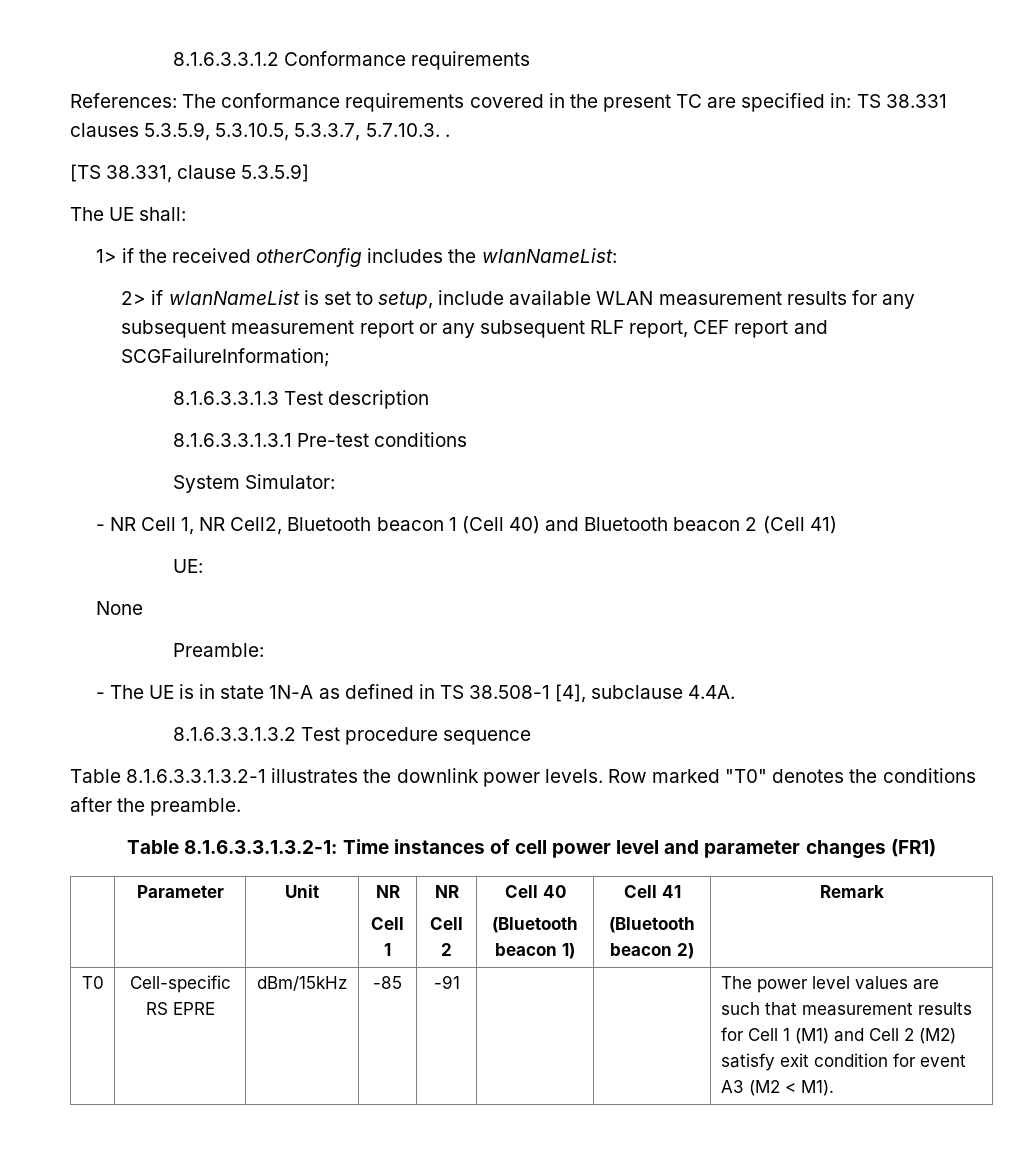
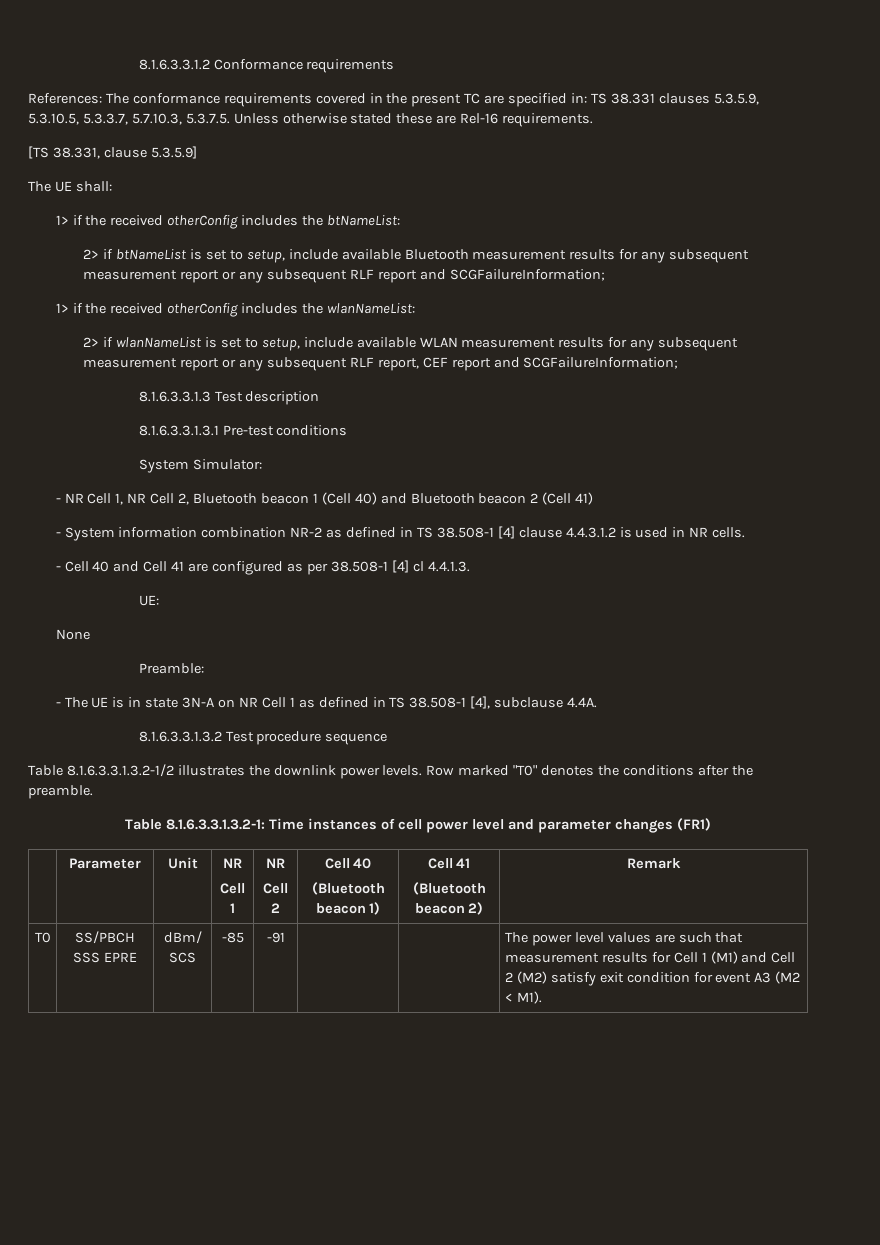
[365,123,450,137] 5.7.10.3. . -> [131,113,594,127] 5.7.10.3, 5.3.7.5. Unless otherwise stated these are Rel-16 requirements.
(187, 214) none -> [55,215,401,229] [83,249,750,263] [83,269,605,283] // 1> if the received otherConfig includes the btNameList: // 2> if btNameList is set to setup, include available Bluetooth measurement results for any subsequent measurement report or any subsequent RLF report and SCGFailureInformation;
[230,517,283,535] Cell2, -> [150,493,190,505] Cell 2,
(837, 525) none -> [55,526,746,541] [55,560,470,575] // - System information combination NR-2 as defined in TS 38.508-1 [4] clause 4.4.3.1.2 is used in NR cells. // - Cell 40 and Cell 41 are configured as per 38.508-1 [4] cl 4.4.1.3.
[269,685,314,699] 1N-A -> [182,697,295,708] 3N-A on NR Cell 1
[126,769,267,783] 8.1.6.3.3.1.3.2-1 -> [66,764,174,777] 8.1.6.3.3.1.3.2-1/2
[129,975,231,993] [145,1002,168,1015] Cell-specific RS -> [75,931,135,944] [73,952,101,963] SS/PBCH SSS
[257,976,347,991] dBm/15kHz -> [163,931,202,944] [169,952,196,963] dBm/ SCS

